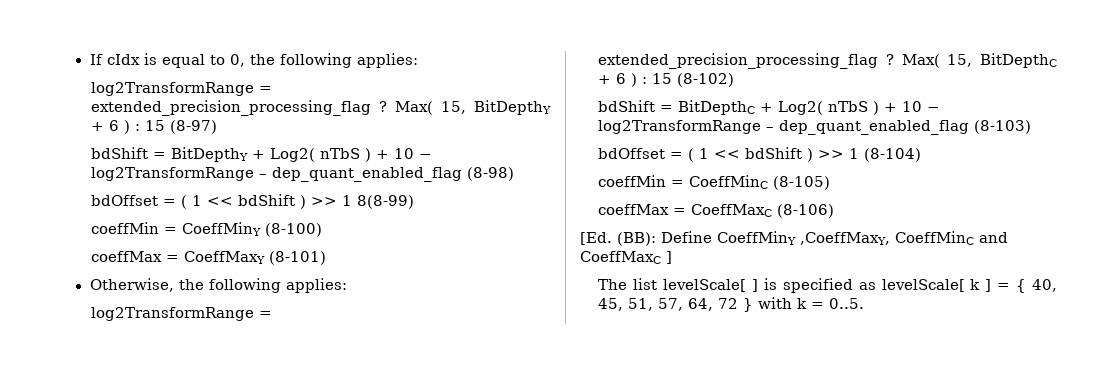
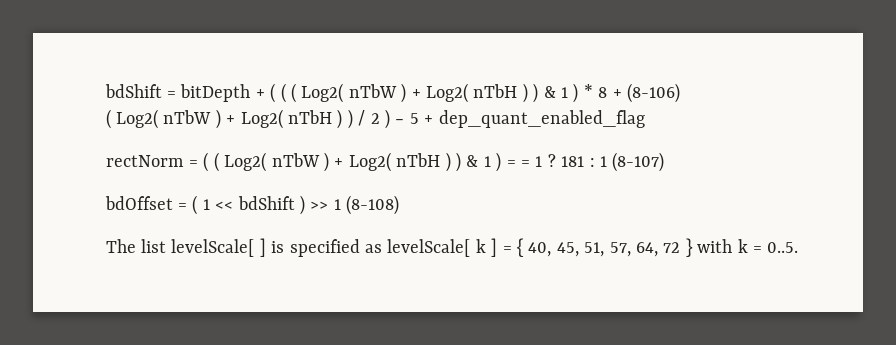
[89,53,418,68] [91,82,273,96] [91,100,551,116] [91,120,218,134] [91,147,433,162] [91,167,515,182] [91,194,415,209] [91,222,323,237] [91,251,327,265] [89,278,347,293] [91,307,273,321] [598,53,1057,69] [598,73,735,87] [598,100,941,115] [598,120,1032,135] [598,147,922,162] [598,175,831,190] [598,204,835,218] [580,231,1008,246] [580,251,672,264] If cIdx is equal to 0, the following applies: // log2TransformRange = extended_precision_processing_flag ? Max( 15, BitDepthY + 6 ) : 15 (8-97) // bdShift = BitDepthY + Log2( nTbS ) + 10 − log2TransformRange – dep_quant_enabled_flag (8-98) // bdOffset = ( 1 << bdShift ) >> 1 8(8-99) // coeffMin = CoeffMinY (8-100) // coeffMax = CoeffMaxY (8-101) // Otherwise, the following applies: // log2TransformRange = extended_precision_processing_flag ? Max( 15, BitDepthC + 6 ) : 15 (8-102) // bdShift = BitDepthC + Log2( nTbS ) + 10 − log2TransformRange – dep_quant_enabled_flag (8-103) // bdOffset = ( 1 << bdShift ) >> 1 (8-104) // coeffMin = CoeffMinC (8-105) // coeffMax = CoeffMaxC (8-106) // [Ed. (BB): Define CoeffMinY ,CoeffMaxY, CoeffMinC and CoeffMaxC ] -> [104,83,680,103] [105,109,645,129] [105,152,665,172] [104,195,400,215] bdShift = bitDepth + ( ( ( Log2( nTbW ) + Log2( nTbH ) ) & 1 ) * 8 + (8-106) // ( Log2( nTbW ) + Log2( nTbH ) ) / 2 ) − 5 + dep_quant_enabled_flag // rectNorm = ( ( Log2( nTbW ) + Log2( nTbH ) ) & 1 ) = = 1 ? 181 : 1 (8-107) // bdOffset = ( 1 << bdShift ) >> 1 (8-108)

